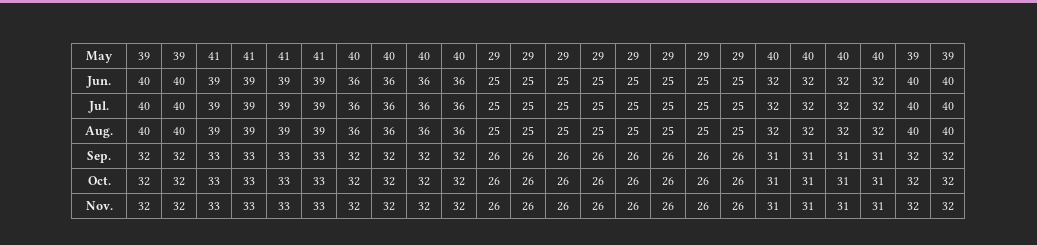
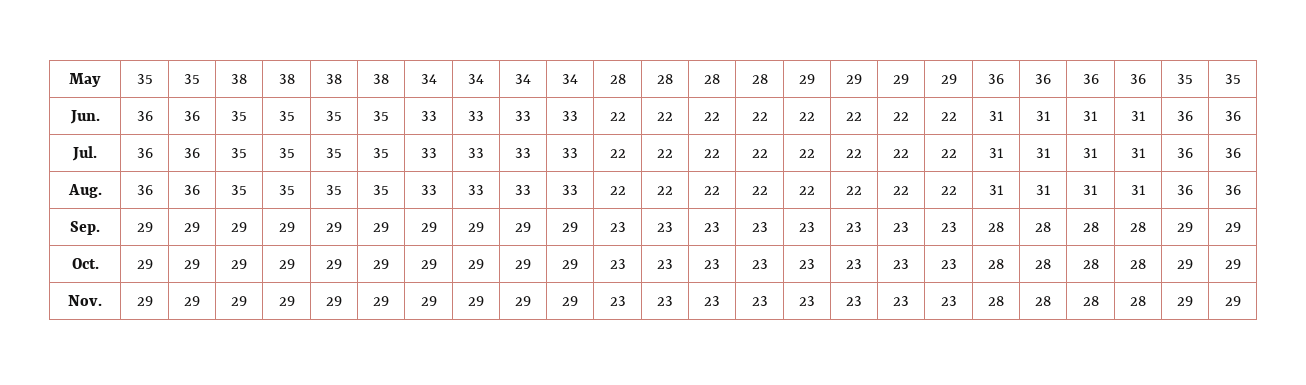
[138,52,150,60] [173,52,185,60] [208,52,220,60] [243,52,255,60] [278,52,290,60] [313,52,325,60] [348,52,360,60] [383,52,395,60] [418,52,430,60] [453,52,465,60] [487,52,500,61] [522,52,534,61] [557,52,569,61] [592,52,604,61] [627,52,639,61] [662,52,674,61] [697,52,709,61] [732,52,744,61] [767,52,779,60] [802,52,814,60] [837,52,849,60] [872,52,884,60] [907,52,919,60] [941,52,954,60] [86,76,111,88] [138,77,150,85] [173,77,185,85] [208,77,220,85] [243,77,255,85] [278,77,290,85] [313,77,325,85] [348,77,360,85] [383,77,395,85] [418,77,430,85] [453,77,465,85] [487,76,500,86] [522,76,534,86] [557,76,569,86] [592,76,604,86] [627,76,639,86] [662,76,674,86] [697,76,709,86] [732,76,744,86] [767,77,779,86] [802,77,814,86] [837,77,849,86] [872,77,884,86] [907,77,919,85] [941,77,954,85] [88,101,109,113] [138,102,150,110] [173,102,185,110] [208,102,220,110] [243,102,255,110] [278,102,290,110] [313,102,325,110] [348,102,360,110] [383,102,395,110] [418,102,430,110] [453,102,465,110] [487,101,500,111] [522,101,534,111] [557,101,569,111] [592,101,604,111] [627,101,639,111] [662,101,674,111] [697,101,709,111] [732,101,744,111] [767,102,779,111] [802,102,814,111] [837,102,849,111] [872,102,884,111] [907,102,919,110] [941,102,954,110] [85,126,113,138] [138,127,150,135] [173,127,185,135] [208,127,220,135] [243,127,255,135] [278,127,290,135] [313,127,325,135] [348,127,360,135] [383,127,395,135] [418,127,430,135] [453,127,465,135] [487,126,500,136] [522,126,534,136] [557,126,569,136] [592,126,604,136] [627,126,639,136] [662,126,674,136] [697,126,709,136] [732,126,744,136] [767,127,779,136] [802,127,814,136] [837,127,849,136] [872,127,884,136] [907,127,919,135] [941,127,954,135] [87,151,111,163] [138,152,150,161] [173,152,185,161] [208,152,220,160] [243,152,255,160] [278,152,290,160] [313,152,325,160] [348,152,360,161] [383,152,395,161] [418,152,430,161] [453,152,465,161] [487,152,500,161] [522,152,534,161] [557,152,569,161] [592,152,604,161] [627,152,639,161] [662,152,674,161] [697,152,709,161] [732,152,744,161] [767,152,779,160] [802,152,814,160] [837,152,849,160] [872,152,884,160] [907,152,919,161] [941,152,954,161] [87,176,111,185] [138,177,150,186] [173,177,185,186] [208,177,220,185] [243,177,255,185] [278,177,290,185] [313,177,325,185] [348,177,360,186] [383,177,395,186] [418,177,430,186] [453,177,465,186] [487,177,500,186] [522,177,534,186] [557,177,569,186] [592,177,604,186] [627,177,639,186] [662,177,674,186] [697,177,709,186] [732,177,744,186] [767,177,779,185] [802,177,814,185] [837,177,849,185] [872,177,884,185] [907,177,919,186] [941,177,954,186] [85,201,113,210] [138,202,150,211] [173,202,185,211] [208,202,220,210] [243,202,255,210] [278,202,290,210] [313,202,325,210] [348,202,360,211] [383,202,395,211] [418,202,430,211] [453,202,465,211] [487,202,500,211] [522,202,534,211] [557,202,569,211] [592,202,604,211] [627,202,639,211] [662,202,674,211] [697,202,709,211] [732,202,744,211] [767,202,779,210] [802,202,814,210] [837,202,849,210] [872,202,884,210] [907,202,919,211] [941,202,954,211] 39 | 39 | 41 | 41 | 41 | 41 | 40 | 40 | 40 | 40 | 29 | 29 | 29 | 29 | 29 | 29 | 29 | 29 | 40 | 40 | 40 | 40 | 39 | 39 // Jun. | 40 | 40 | 39 | 39 | 39 | 39 | 36 | 36 | 36 | 36 | 25 | 25 | 25 | 25 | 25 | 25 | 25 | 25 | 32 | 32 | 32 | 32 | 40 | 40 // Jul. | 40 | 40 | 39 | 39 | 39 | 39 | 36 | 36 | 36 | 36 | 25 | 25 | 25 | 25 | 25 | 25 | 25 | 25 | 32 | 32 | 32 | 32 | 40 | 40 // Aug. | 40 | 40 | 39 | 39 | 39 | 39 | 36 | 36 | 36 | 36 | 25 | 25 | 25 | 25 | 25 | 25 | 25 | 25 | 32 | 32 | 32 | 32 | 40 | 40 // Sep. | 32 | 32 | 33 | 33 | 33 | 33 | 32 | 32 | 32 | 32 | 26 | 26 | 26 | 26 | 26 | 26 | 26 | 26 | 31 | 31 | 31 | 31 | 32 | 32 // Oct. | 32 | 32 | 33 | 33 | 33 | 33 | 32 | 32 | 32 | 32 | 26 | 26 | 26 | 26 | 26 | 26 | 26 | 26 | 31 | 31 | 31 | 31 | 32 | 32 // Nov. | 32 | 32 | 33 | 33 | 33 | 33 | 32 | 32 | 32 | 32 | 26 | 26 | 26 | 26 | 26 | 26 | 26 | 26 | 31 | 31 | 31 | 31 | 32 | 32 -> [136,74,153,84] [184,74,200,84] [231,74,247,84] [278,74,295,84] [326,74,342,84] [373,74,389,84] [420,74,437,84] [468,74,484,84] [515,74,531,84] [562,74,578,84] [609,74,626,84] [657,74,673,84] [704,74,720,84] [751,74,768,84] [799,74,815,84] [846,74,862,84] [893,74,909,84] [940,74,957,84] [988,74,1004,84] [1035,74,1051,84] [1082,74,1099,84] [1130,74,1146,84] [1177,74,1193,84] [1224,74,1241,84] [69,110,100,124] [136,111,153,121] [184,111,200,121] [231,111,247,121] [278,111,295,121] [326,111,342,121] [373,111,389,121] [420,111,437,121] [468,111,484,121] [515,111,531,121] [562,111,578,121] [609,112,626,121] [657,112,673,121] [704,112,720,121] [751,112,768,121] [799,112,815,121] [846,112,862,121] [893,112,909,121] [940,112,957,121] [988,111,1004,121] [1035,111,1051,121] [1083,111,1098,121] [1130,111,1146,121] [1177,111,1193,121] [1224,111,1241,121] [72,146,97,161] [136,148,153,158] [184,148,200,158] [231,148,247,158] [278,148,295,158] [326,148,342,158] [373,148,389,158] [420,148,437,158] [468,148,484,158] [515,148,531,158] [562,148,578,158] [609,149,626,158] [657,149,673,158] [704,149,720,158] [751,149,768,158] [799,149,815,158] [846,149,862,158] [893,149,909,158] [940,149,957,158] [988,148,1004,158] [1035,148,1051,158] [1083,148,1098,158] [1130,148,1146,158] [1177,148,1193,158] [1224,148,1241,158] [67,184,102,198] [136,185,153,195] [184,185,200,195] [231,185,247,195] [278,185,295,195] [326,185,342,195] [373,185,389,195] [420,185,437,195] [468,185,484,195] [515,185,531,195] [562,185,578,195] [609,186,626,195] [657,186,673,195] [704,186,720,195] [751,186,768,195] [799,186,815,195] [846,186,862,195] [893,186,909,195] [940,186,957,195] [988,185,1004,195] [1035,185,1051,195] [1083,185,1098,195] [1130,185,1146,195] [1177,185,1193,195] [1224,185,1241,195] [70,221,100,235] [136,222,153,232] [184,222,200,232] [231,222,247,232] [278,222,295,232] [326,222,342,232] [373,222,389,232] [420,222,437,232] [468,222,484,232] [515,222,531,232] [562,222,578,232] [609,222,626,232] [657,222,673,232] [704,222,720,232] [751,222,768,232] [799,222,815,232] [846,222,862,232] [893,222,909,232] [940,222,957,232] [988,222,1004,232] [1035,222,1051,232] [1082,222,1099,232] [1130,222,1146,232] [1177,222,1193,232] [1224,222,1241,232] [71,258,99,269] [136,259,153,269] [184,259,200,269] [231,259,247,269] [278,259,295,269] [326,259,342,269] [373,259,389,269] [420,259,437,269] [468,259,484,269] [515,259,531,269] [562,259,578,269] [609,259,626,269] [657,259,673,269] [704,259,720,269] [751,259,768,269] [799,259,815,269] [846,259,862,269] [893,259,909,269] [940,259,957,269] [988,259,1004,269] [1035,259,1051,269] [1082,259,1099,269] [1130,259,1146,269] [1177,259,1193,269] [1224,259,1241,269] [68,295,102,306] [136,296,153,306] [184,296,200,306] [231,296,247,306] [278,296,295,306] [326,296,342,306] [373,296,389,306] [420,296,437,306] [468,296,484,306] [515,296,531,306] [562,296,578,306] [609,296,626,306] [657,296,673,306] [704,296,720,306] [751,296,768,306] [799,296,815,306] [846,296,862,306] [893,296,909,306] [940,296,957,306] [988,296,1004,306] [1035,296,1051,306] [1082,296,1099,306] [1130,296,1146,306] [1177,296,1193,306] [1224,296,1241,306] 35 | 35 | 38 | 38 | 38 | 38 | 34 | 34 | 34 | 34 | 28 | 28 | 28 | 28 | 29 | 29 | 29 | 29 | 36 | 36 | 36 | 36 | 35 | 35 // Jun. | 36 | 36 | 35 | 35 | 35 | 35 | 33 | 33 | 33 | 33 | 22 | 22 | 22 | 22 | 22 | 22 | 22 | 22 | 31 | 31 | 31 | 31 | 36 | 36 // Jul. | 36 | 36 | 35 | 35 | 35 | 35 | 33 | 33 | 33 | 33 | 22 | 22 | 22 | 22 | 22 | 22 | 22 | 22 | 31 | 31 | 31 | 31 | 36 | 36 // Aug. | 36 | 36 | 35 | 35 | 35 | 35 | 33 | 33 | 33 | 33 | 22 | 22 | 22 | 22 | 22 | 22 | 22 | 22 | 31 | 31 | 31 | 31 | 36 | 36 // Sep. | 29 | 29 | 29 | 29 | 29 | 29 | 29 | 29 | 29 | 29 | 23 | 23 | 23 | 23 | 23 | 23 | 23 | 23 | 28 | 28 | 28 | 28 | 29 | 29 // Oct. | 29 | 29 | 29 | 29 | 29 | 29 | 29 | 29 | 29 | 29 | 23 | 23 | 23 | 23 | 23 | 23 | 23 | 23 | 28 | 28 | 28 | 28 | 29 | 29 // Nov. | 29 | 29 | 29 | 29 | 29 | 29 | 29 | 29 | 29 | 29 | 23 | 23 | 23 | 23 | 23 | 23 | 23 | 23 | 28 | 28 | 28 | 28 | 29 | 29

